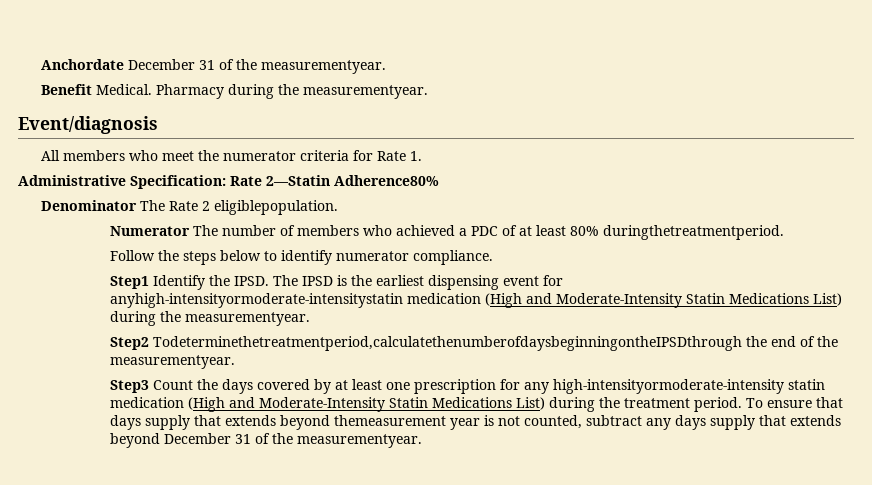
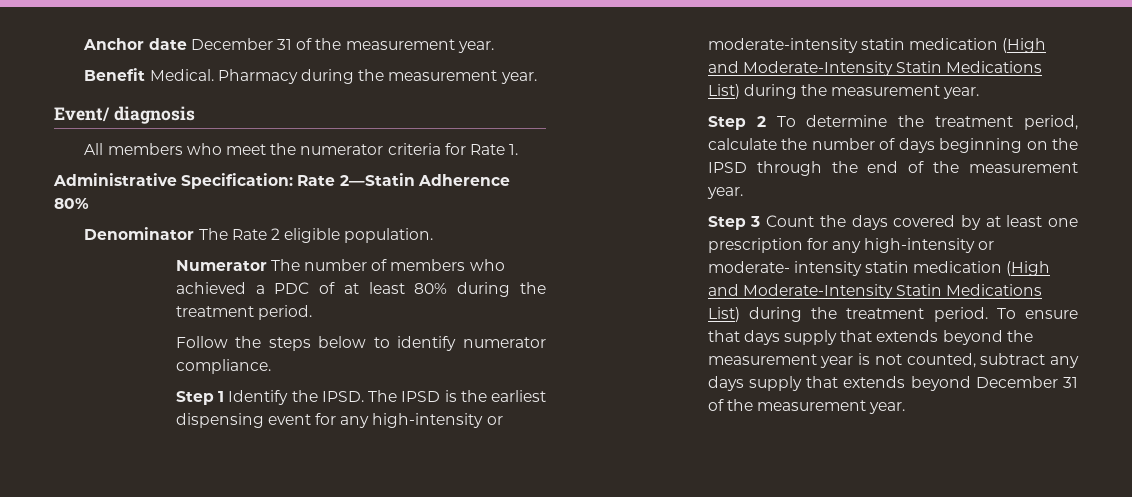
[40,59,386,74] Anchordate December 31 of the measurementyear. -> [83,38,494,53] Anchor date December 31 of the measurement year.
[302,85,428,99] [18,116,158,134] measurementyear. // Event/diagnosis -> [388,70,537,84] [54,106,195,124] measurement year. // Event/ diagnosis
[334,175,439,186] Adherence80% -> [417,174,510,186] [54,198,89,209] Adherence 80%
[213,200,338,215] eligiblepopulation. -> [284,228,434,243] eligible population.
[602,225,784,240] duringthetreatmentperiod. -> [457,282,547,297] [175,305,312,320] during the treatment period.
[109,276,149,289] Step1 -> [175,391,224,405] Step 1
[109,293,842,308] [109,311,310,326] [109,336,838,351] [109,355,235,369] [109,380,149,393] anyhigh-intensityormoderate-intensitystatin medication (High and Moderate-Intensity Statin Medications List) during the measurementyear. // Step2 Todeterminethetreatmentperiod,calculatethenumberofdaysbeginningontheIPSDthrough the end of the measurementyear. // Step3 -> [340,413,503,428] [707,38,1047,53] [707,61,1043,76] [707,84,980,99] [707,115,1078,130] [707,138,1078,153] [707,161,1078,176] [706,187,743,199] [707,216,761,230] any high-intensity or moderate-intensity statin medication (High and Moderate-Intensity Statin Medications List) during the measurement year. // Step 2 To determine the treatment period, calculate the number of days beginning on the IPSD through the end of the measurement year. // Step 3
[552,379,784,394] high-intensityormoderate-intensity -> [864,238,995,253] [707,261,862,276] high-intensity or moderate- intensity
[333,415,446,426] themeasurement -> [1006,330,1033,342] [707,354,817,365] the measurement
[296,434,422,448] measurementyear. -> [757,400,906,414] measurement year.

